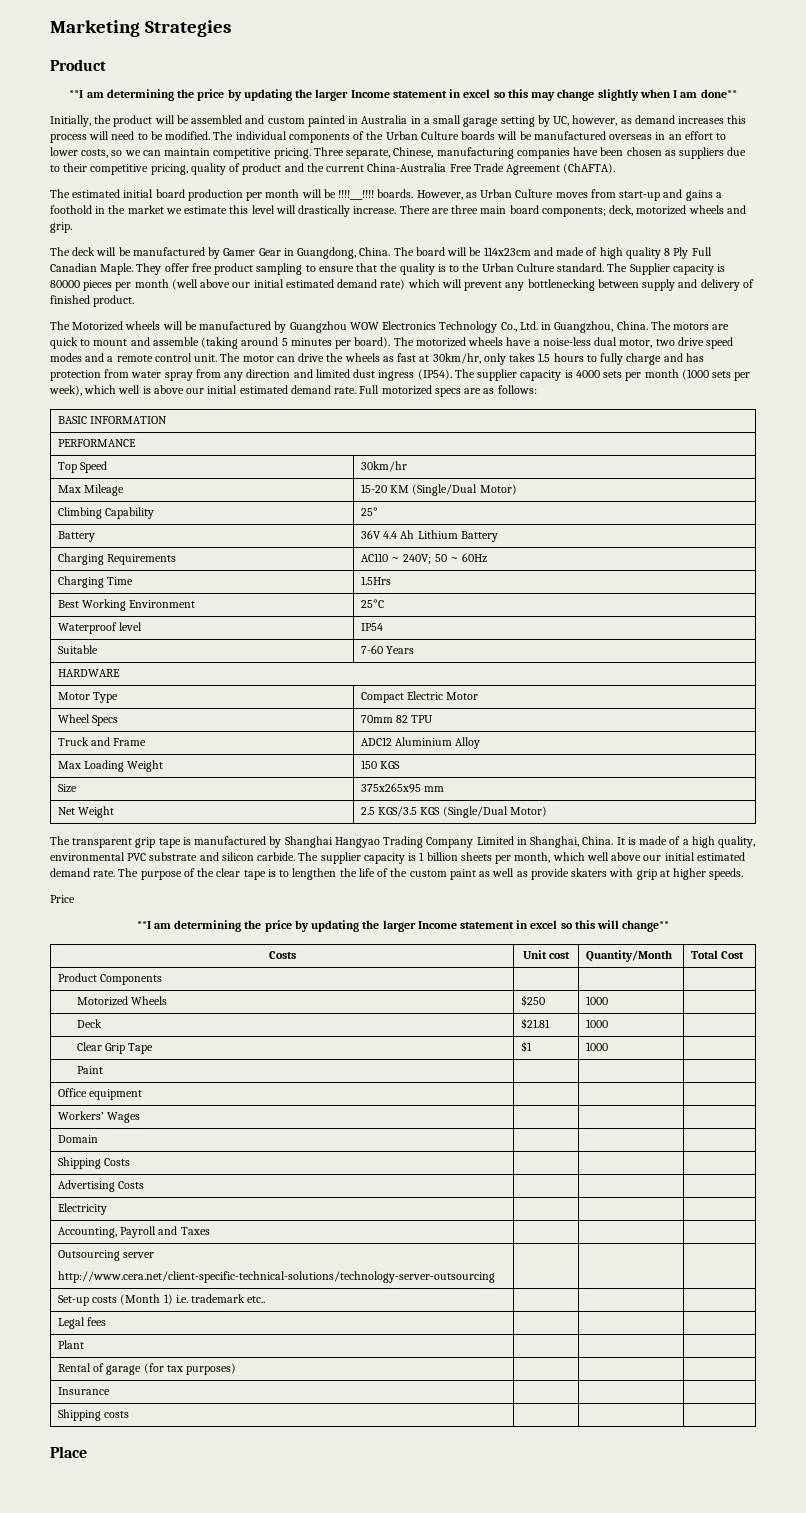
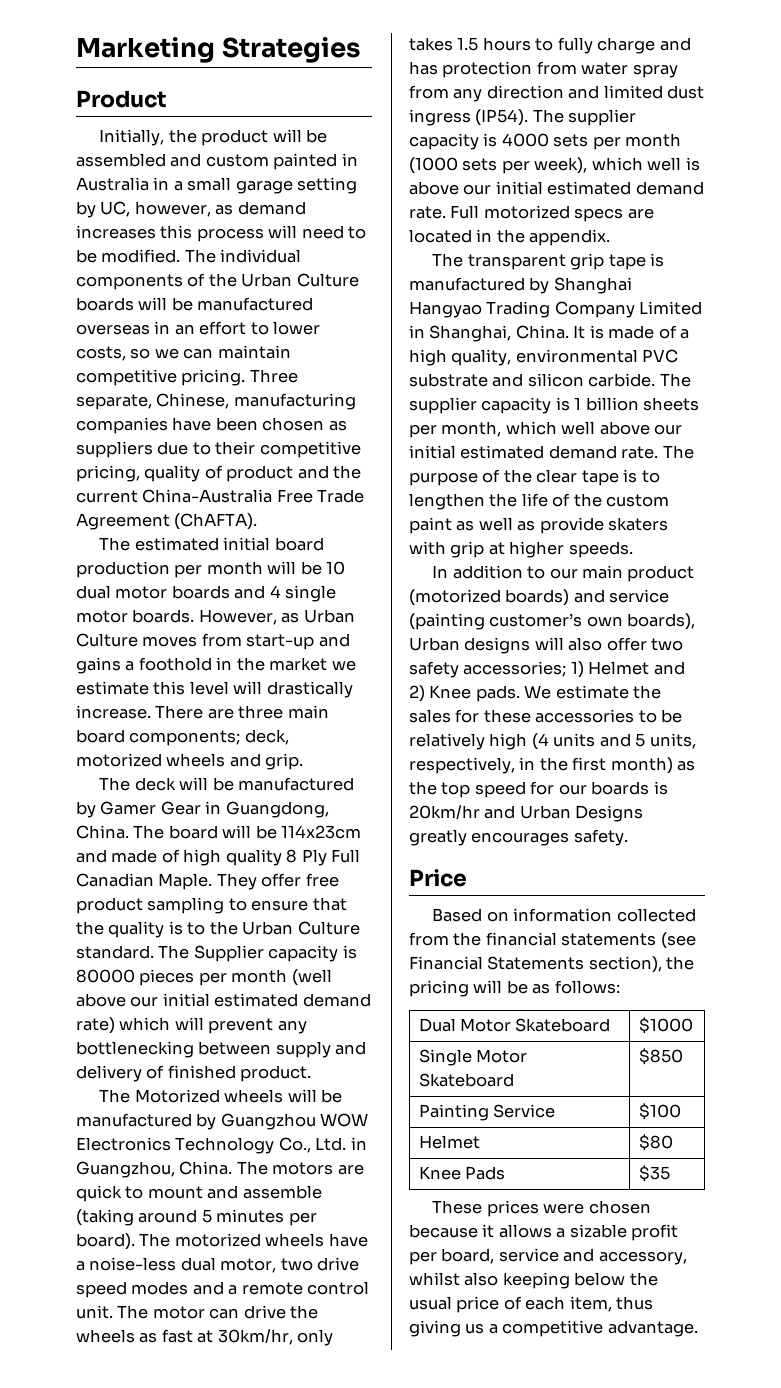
[69,89,737,101] // **I am determining the price by updating the larger Income statement in excel so this may change slightly when I am done** -> (167, 99) none
[338,190,375,200] !!!!___!!!! -> [326,561,346,575] [76,585,337,602] [76,610,128,623] 10 dual motor boards and 4 single motor
[483,385,537,394] [57,416,168,424] [57,439,136,447] [57,461,108,473] [360,461,407,472] [57,484,125,496] [360,484,517,496] [57,507,155,519] [360,507,378,516] [57,531,95,542] [360,530,498,542] [57,553,177,565] [360,553,487,564] [57,576,134,588] [360,576,391,585] [57,599,196,611] [360,599,384,608] [57,622,143,634] [360,623,383,631] [57,645,98,654] [360,645,415,654] [57,669,120,677] [57,692,119,703] [360,691,479,703] [57,714,119,726] [360,715,434,723] [57,737,147,746] [360,737,481,749] [57,760,164,772] [360,760,401,769] [57,784,77,793] [360,783,445,793] [57,806,115,818] [360,806,547,818] as follows: // BASIC INFORMATION // PERFORMANCE // Top Speed | 30km/hr // Max Mileage | 15-20 KM (Single/Dual Motor) // Climbing Capability | 25° // Battery | 36V 4.4 Ah Lithium Battery // Charging Requirements | AC110 ~ 240V; 50 ~ 60Hz // Charging Time | 1.5Hrs // Best Working Environment | 25°C // Waterproof level | IP54 // Suitable | 7-60 Years // HARDWARE // Motor Type | Compact Electric Motor // Wheel Specs | 70mm 82 TPU // Truck and Frame | ADC12 Aluminium Alloy // Max Loading Weight | 150 KGS // Size | 375x265x95 mm // Net Weight | 2.5 KGS/3.5 KGS (Single/Dual Motor) -> [409,229,611,246] located in the appendix.
[50,895,75,903] [136,920,670,932] [268,951,296,959] [522,950,571,959] [585,950,672,962] [690,950,745,959] [57,973,163,985] [76,996,168,1006] [520,995,545,1006] [585,996,608,1005] [76,1019,102,1028] [520,1018,550,1029] [585,1019,608,1028] [76,1042,154,1054] [520,1041,532,1052] [585,1042,608,1051] [76,1066,103,1074] [57,1088,143,1100] [57,1111,141,1123] [57,1135,98,1143] [57,1157,131,1169] [57,1180,145,1192] [57,1203,107,1215] [57,1226,210,1238] [57,1250,155,1261] [57,1271,495,1283] [57,1294,266,1306] [57,1317,107,1329] [57,1340,84,1349] [57,1363,236,1375] [57,1387,110,1395] [57,1409,130,1421] [50,1446,87,1458] Price // **I am determining the price by updating the larger Income statement in excel so this will change** // Costs | Unit cost | Quantity/Month | Total Cost // Product Components | | | // Motorized Wheels | $250 | 1000 | // Deck | $21.81 | 1000 | // Clear Grip Tape | $1 | 1000 | // Paint | | | // Office equipment | | | // Workers’ Wages | | | // Domain | | | // Shipping Costs | | | // Advertising Costs | | | // Electricity | | | // Accounting, Payroll and Taxes | | | // Outsourcing server // http://www.cera.net/client-specific-technical-solutions/technology-server-outsourcing | | | // Set-up costs (Month 1) i.e. trademark etc.. | | | // Legal fees | | | // Plant | | | // Rental of garage (for tax purposes) | | | // Insurance | | | // Shipping costs | | | // Place -> [432,565,695,582] [409,589,670,606] [409,613,696,630] [409,637,684,654] [409,661,685,678] [409,685,662,702] [409,709,683,723] [409,733,696,750] [409,757,696,774] [409,781,668,798] [409,805,644,822] [409,829,628,846] [409,869,467,887] [432,908,696,922] [409,932,696,949] [409,956,695,973] [409,980,620,997] [418,1018,611,1032] [638,1017,693,1034] [418,1049,528,1066] [418,1073,514,1087] [638,1048,683,1065] [418,1104,556,1121] [638,1103,681,1120] [418,1135,480,1149] [638,1134,673,1151] [418,1166,506,1180] [638,1165,670,1182] [432,1200,651,1217] [409,1224,679,1241] [409,1248,687,1265] [409,1272,658,1289] [409,1296,654,1313] [409,1320,698,1337] In addition to our main product (motorized boards) and service (painting customer’s own boards), Urban designs will also offer two safety accessories; 1) Helmet and 2) Knee pads. We estimate the sales for these accessories to be relatively high (4 units and 5 units, respectively, in the first month) as the top speed for our boards is 20km/hr and Urban Designs greatly encourages safety. // Price // Based on information collected from the financial statements (see Financial Statements section), the pricing will be as follows: // Dual Motor Skateboard | $1000 // Single Motor Skateboard | $850 // Painting Service | $100 // Helmet | $80 // Knee Pads | $35 // These prices were chosen because it allows a sizable profit per board, service and accessory, whilst also keeping below the usual price of each item, thus giving us a competitive advantage.

